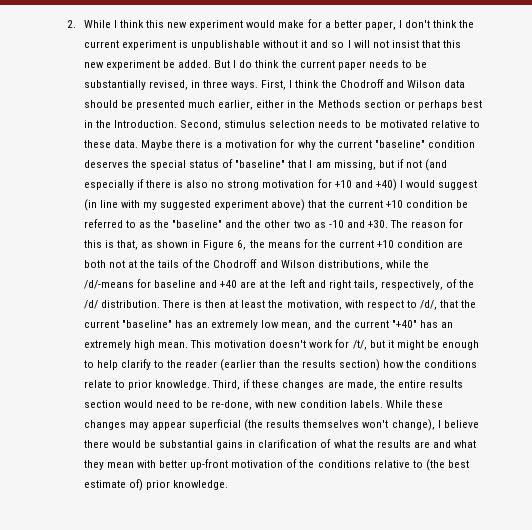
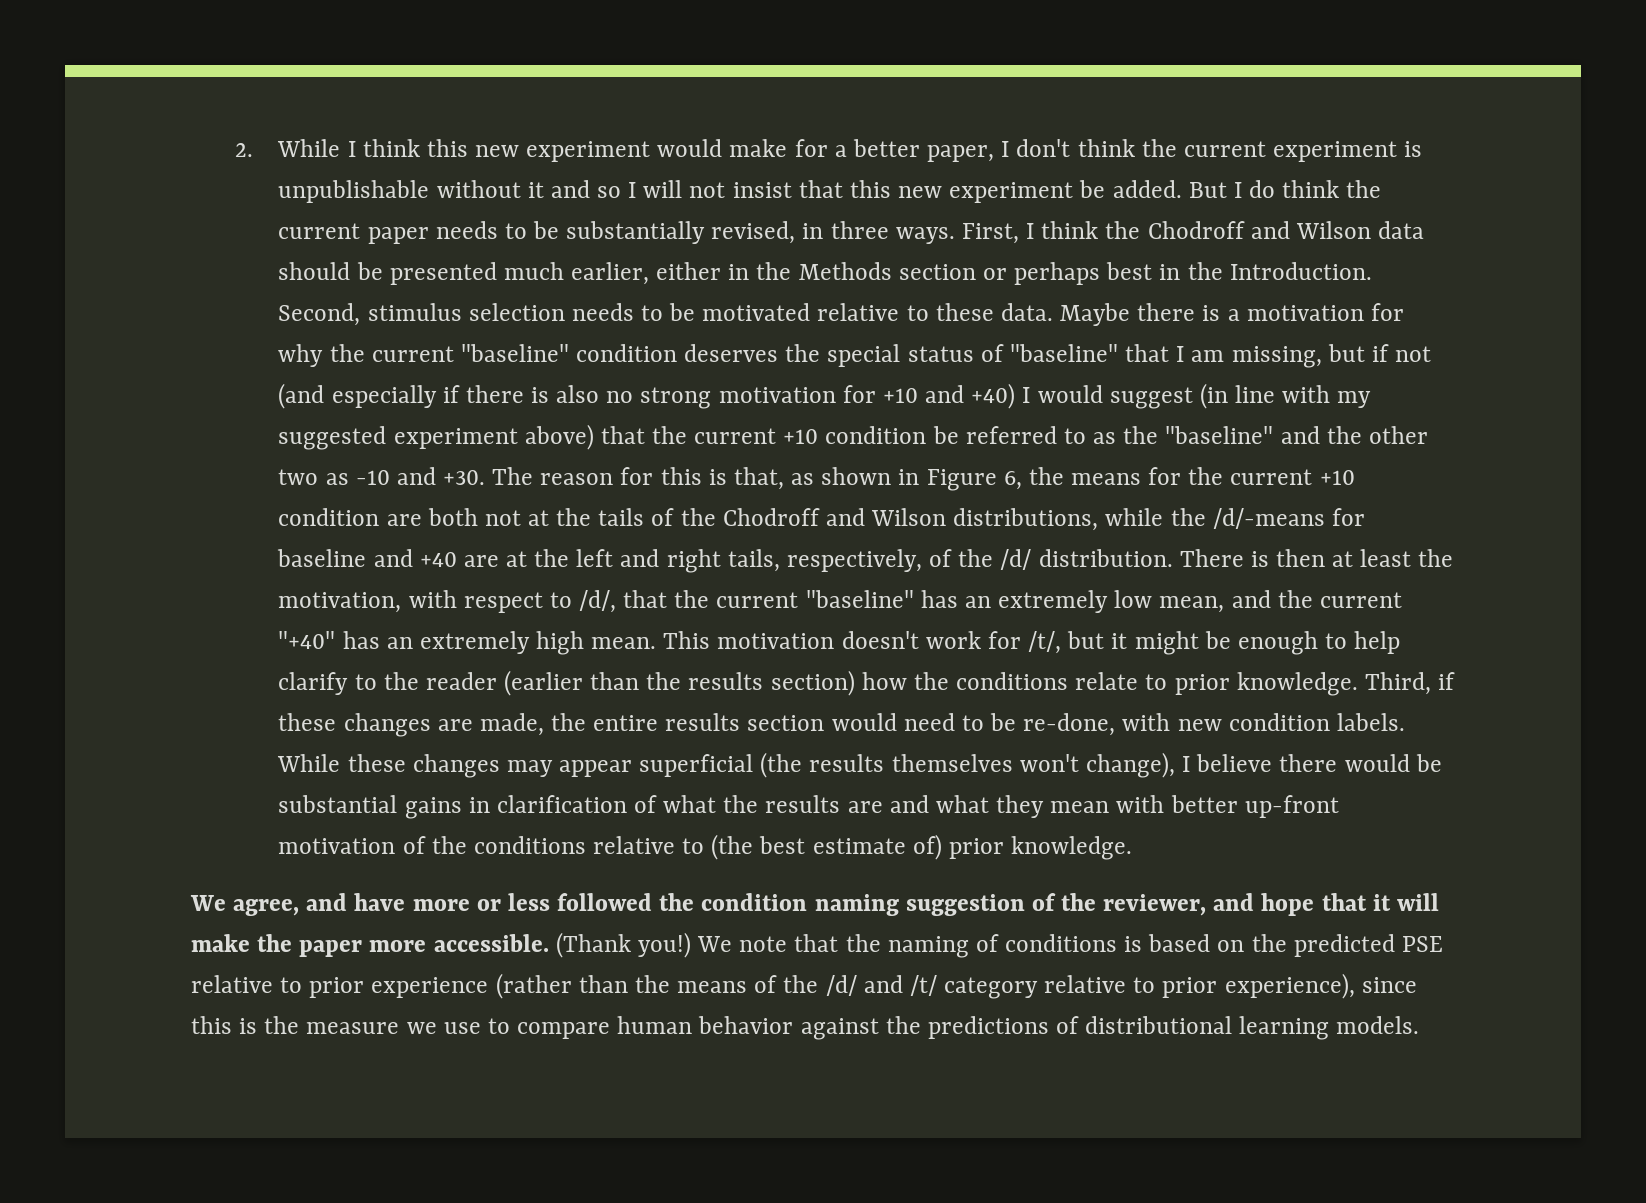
(229, 485) none -> [190,893,1439,916] [191,932,1443,958] [191,973,1417,999] [191,1016,1420,1040] // We agree, and have more or less followed the condition naming suggestion of the reviewer, and hope that it will make the paper more accessible. (Thank you!) We note that the naming of conditions is based on the predicted PSE relative to prior experience (rather than the means of the /d/ and /t/ category relative to prior experience), since this is the measure we use to compare human behavior against the predictions of distributional learning models.

